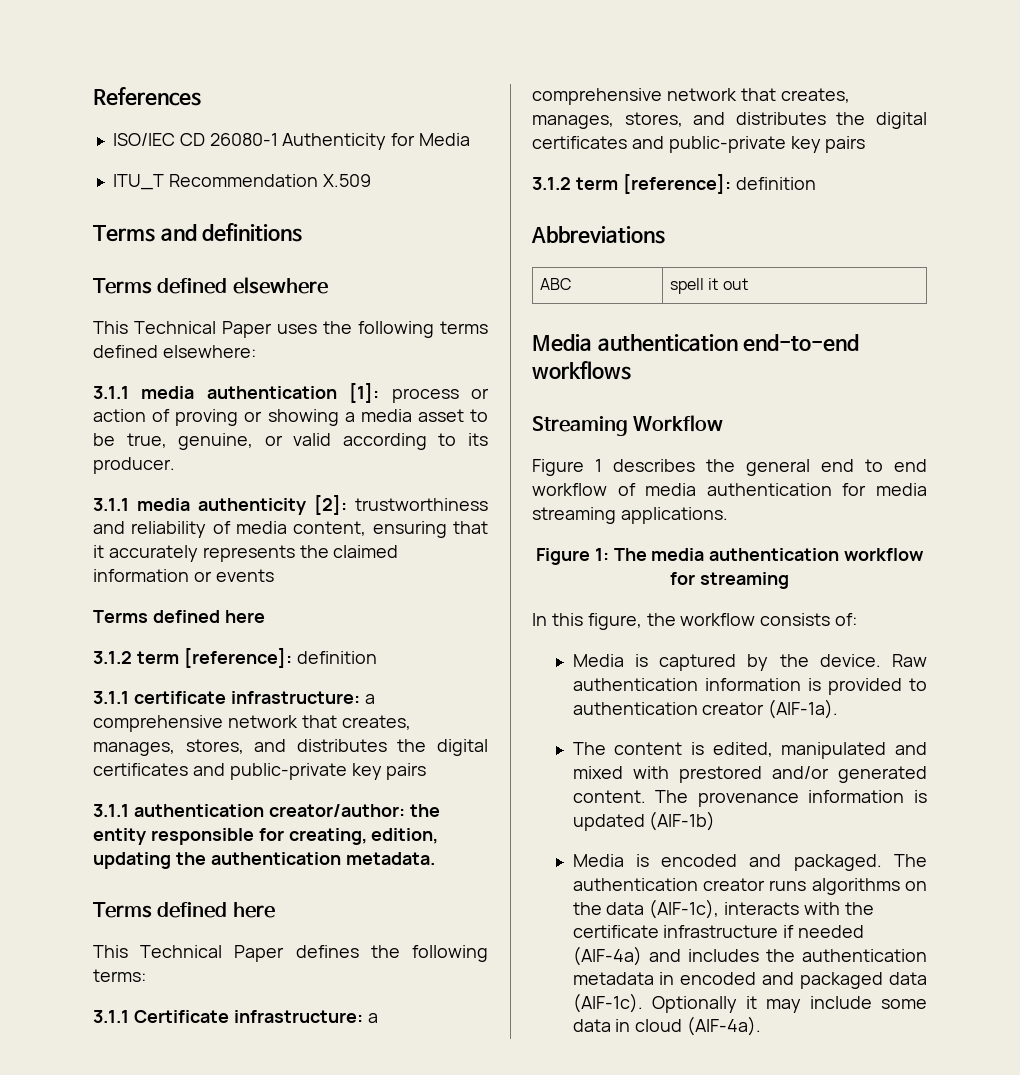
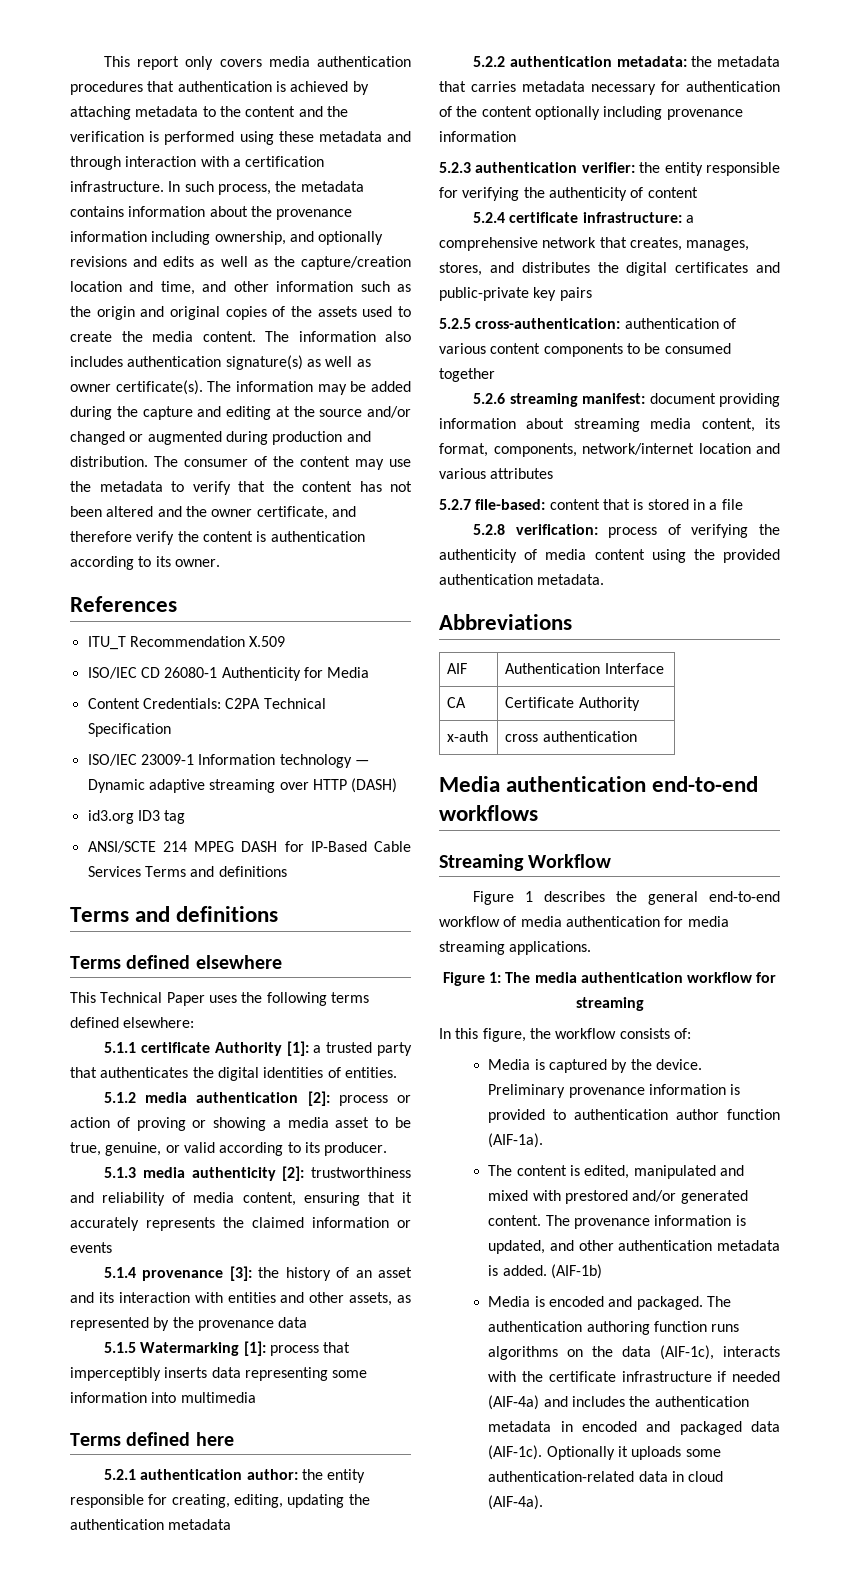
[93,87,201,106] References -> [103,56,411,70] [70,81,369,95] [70,106,348,120] [70,131,412,145] [70,156,325,170] [70,181,364,195] [70,206,353,220] [70,231,384,245] [70,256,411,270] [70,281,411,295] [70,306,411,320] [70,331,411,342] [70,355,371,370] [70,380,412,395] [70,406,411,420] [70,431,371,445] [70,456,411,470] [70,481,412,495] [70,506,356,520] [70,531,365,545] [70,556,220,570] [70,596,177,612] [87,636,286,650] This report only covers media authentication procedures that authentication is achieved by attaching metadata to the content and the verification is performed using these metadata and through interaction with a certification infrastructure. In such process, the metadata contains information about the provenance information including ownership, and optionally revisions and edits as well as the capture/creation location and time, and other information such as the origin and original copies of the assets used to create the media content. The information also includes authentication signature(s) as well as owner certificate(s). The information may be added during the capture and editing at the source and/or changed or augmented during production and distribution. The consumer of the content may use the metadata to verify that the content has not been altered and the owner certificate, and therefore verify the content is authentication according to its owner. // References // ITU_T Recommendation X.509
[112,174,371,190] ITU_T Recommendation X.509 -> [87,698,326,709] [87,723,171,737] [87,754,369,768] [87,778,398,793] [87,810,186,824] [87,841,411,853] [87,866,287,877] Content Credentials: C2PA Technical Specification // ISO/IEC 23009-1 Information technology — Dynamic adaptive streaming over HTTP (DASH) // id3.org ID3 tag // ANSI/SCTE 214 MPEG DASH for IP-Based Cable Services Terms and definitions
[93,383,380,403] 3.1.1 media authentication [1]: -> [103,1041,412,1056] [70,1067,397,1081] [103,1091,330,1106] 5.1.1 certificate Authority [1]: a trusted party that authenticates the digital identities of entities. // 5.1.2 media authentication [2]:
[93,498,129,511] 3.1.1 -> [103,1167,136,1178] 5.1.3
[93,610,265,623] [93,648,377,668] [93,691,129,704] Terms defined here // 3.1.2 term [reference]: definition // 3.1.1 -> [103,1266,412,1281] [70,1292,411,1306] [70,1317,308,1331] [103,1341,351,1356] [70,1367,368,1381] [70,1392,256,1403] [70,1432,234,1446] [103,1469,366,1483] [70,1494,370,1508] [70,1519,232,1530] [472,56,780,67] [439,81,780,95] [439,106,743,120] [439,131,516,142] [439,162,780,176] [439,187,698,201] [472,212,505,223] 5.1.4 provenance [3]: the history of an asset and its interaction with entities and other assets, as represented by the provenance data // 5.1.5 Watermarking [1]: process that imperceptibly inserts data representing some information into multimedia // Terms defined here // 5.2.1 authentication author: the entity responsible for creating, editing, updating the authentication metadata // 5.2.2 authentication metadata: the metadata that carries metadata necessary for authentication of the content optionally including provenance information // 5.2.3 authentication verifier: the entity responsible for verifying the authenticity of content // 5.2.4
[93,804,440,817] [93,828,439,845] [93,852,435,869] [93,902,275,918] [93,945,488,962] [93,969,146,982] [93,1010,378,1023] [532,88,850,105] [532,112,927,129] [532,136,866,153] [532,174,816,194] [531,226,665,244] [540,278,572,290] [670,278,748,294] 3.1.1 authentication creator/author: the entity responsible for creating, edition, updating the authentication metadata. // Terms defined here // This Technical Paper defines the following terms: // 3.1.1 Certificate infrastructure: a comprehensive network that creates, manages, stores, and distributes the digital certificates and public-private key pairs // 3.1.2 term [reference]: definition // Abbreviations // ABC | spell it out -> [439,318,736,329] [439,343,731,357] [439,368,495,382] [472,393,780,407] [439,418,780,432] [439,443,780,457] [439,468,554,479] [439,499,743,510] [472,524,780,538] [439,549,780,563] [439,574,605,585] [439,614,572,630] [447,663,468,674] [505,663,664,674] [447,697,467,708] [505,697,640,711] [447,731,489,742] [505,731,637,742] 5.2.5 cross-authentication: authentication of various content components to be consumed together // 5.2.6 streaming manifest: document providing information about streaming media content, its format, components, network/internet location and various attributes // 5.2.7 file-based: content that is stored in a file // 5.2.8 verification: process of verifying the authenticity of media content using the provided authentication metadata. // Abbreviations // AIF | Authentication Interface // CA | Certificate Authority // x-auth | cross authentication
[821,459,927,472] end to end -> [709,891,781,902] end-to-end
[892,654,927,667] [572,678,698,691] Raw authentication -> [488,1084,645,1098] Preliminary provenance
[702,702,765,715] creator -> [676,1109,780,1120] author function
[572,814,645,831] updated -> [488,1240,780,1254] [488,1265,547,1276] updated, and other authentication metadata is added.
[702,878,765,891] creator -> [586,1321,708,1335] authoring function
[765,996,927,1013] may include some -> [631,1446,721,1460] [488,1471,635,1482] uploads some authentication-related

